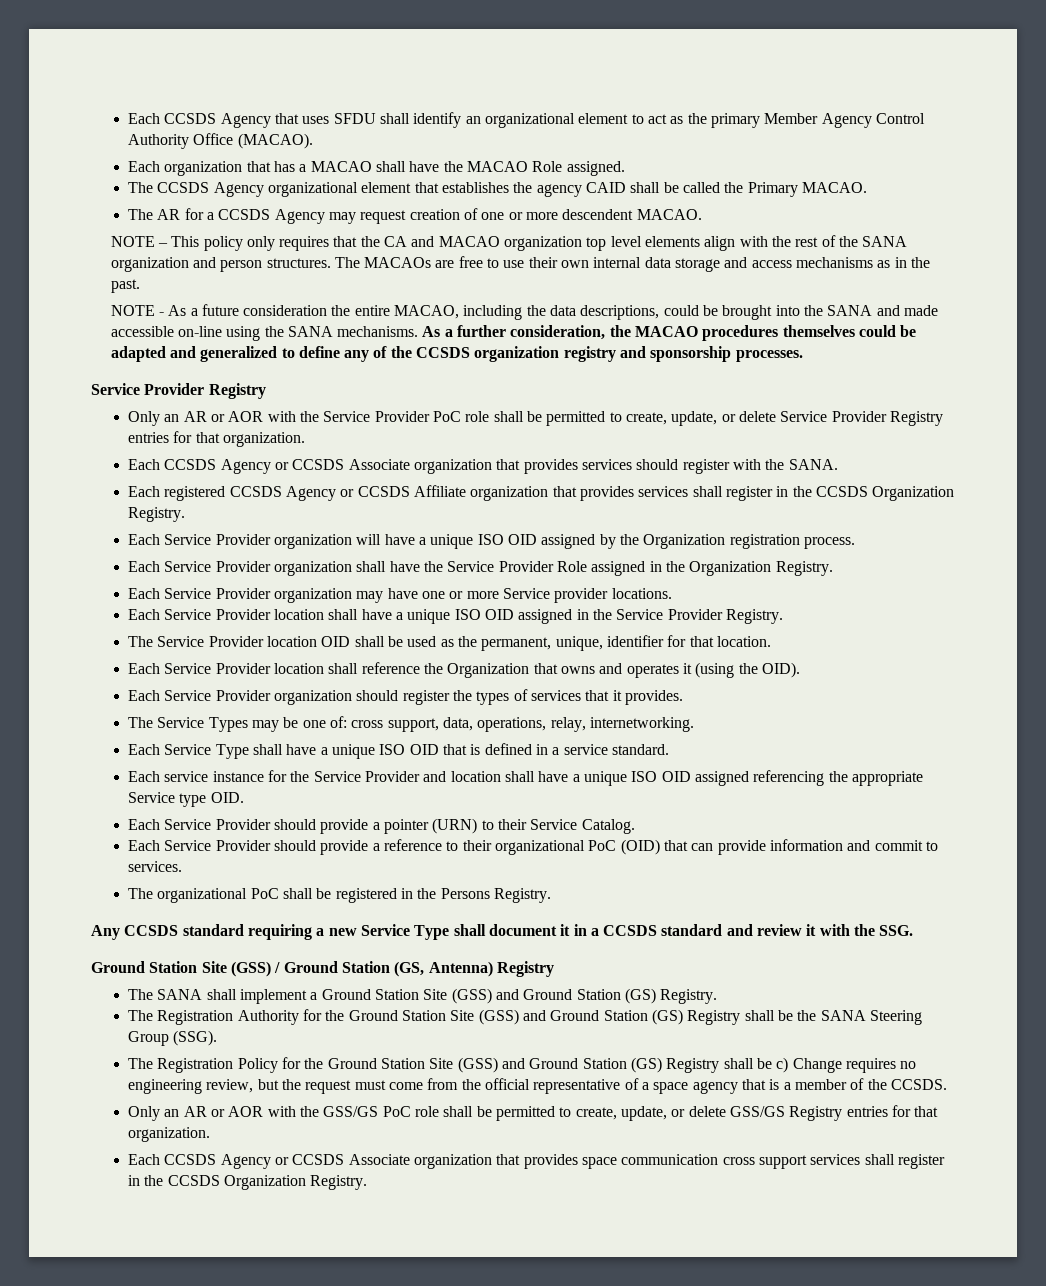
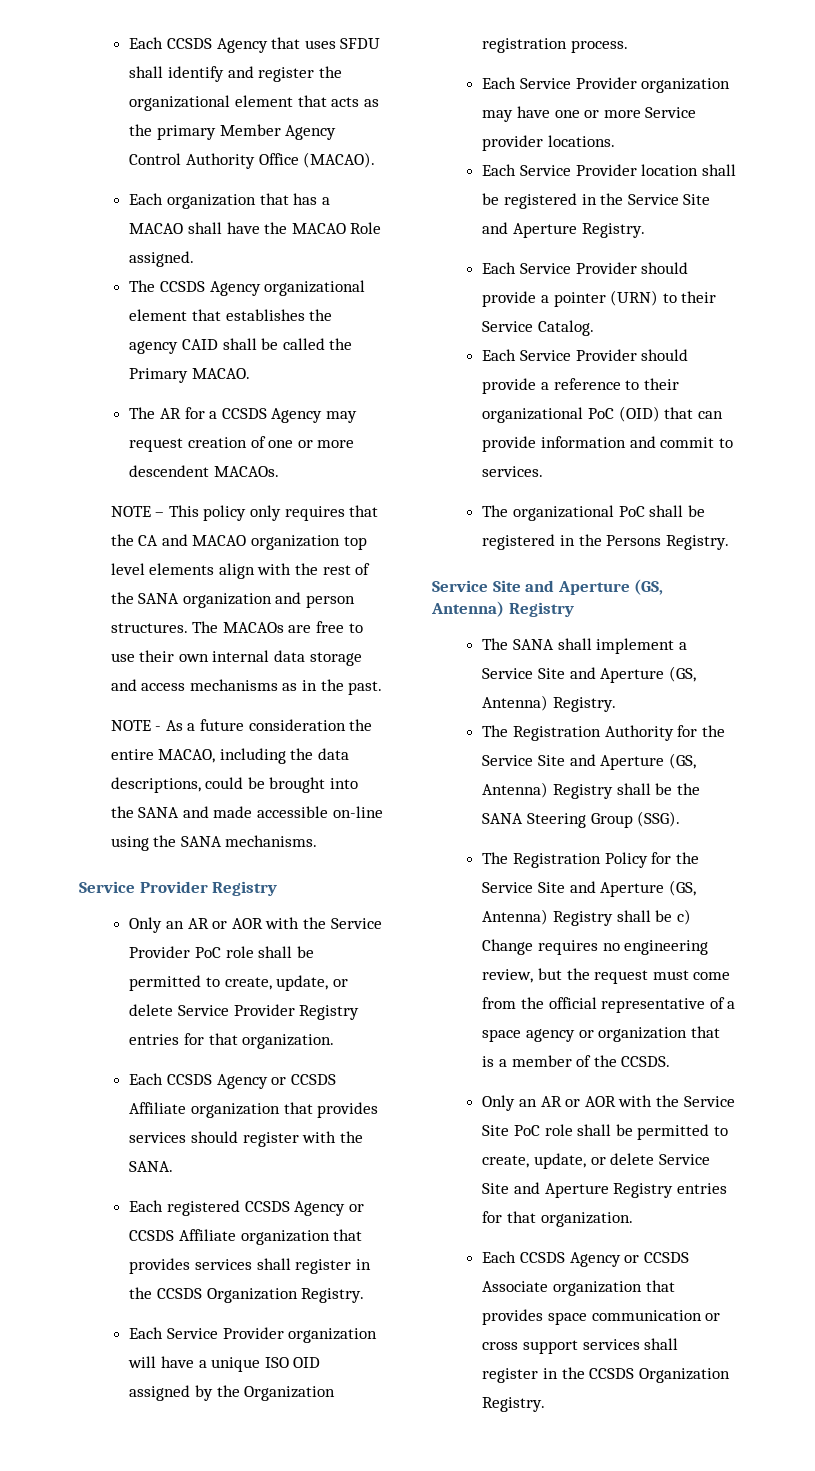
[465,113,668,128] an organizational element to act -> [227,66,342,82] [129,95,360,111] and register the organizational element that acts
[636,209,702,220] MACAO. -> [213,466,279,477] MACAOs.
[422,325,917,341] [110,346,803,362] As a further consideration, the MACAO procedures themselves could be adapted and generalized to define any of the CCSDS organization registry and sponsorship processes. -> (318, 841) none
[348,459,410,470] Associate -> [129,1102,187,1114] Affiliate
[128,561,833,576] // Each Service Provider organization shall have the Service Provider Role assigned in the Organization Registry. -> (628, 46) none
[361,609,783,624] [128,635,771,651] [128,662,800,678] [128,689,684,705] [128,716,695,732] [128,743,669,759] [128,770,923,786] [128,792,244,807] have a unique ISO OID assigned in the Service Provider Registry. // The Service Provider location OID shall be used as the permanent, unique, identifier for that location. // Each Service Provider location shall reference the Organization that owns and operates it (using the OID). // Each Service Provider organization should register the types of services that it provides. // The Service Types may be one of: cross support, data, operations, relay, internetworking. // Each Service Type shall have a unique ISO OID that is defined in a service standard. // Each service instance for the Service Provider and location shall have a unique ISO OID assigned referencing the appropriate Service type OID. -> [482,193,711,209] [482,222,645,238] be registered in the Service Site and Aperture Registry.
[91,924,914,940] [91,961,390,977] Any CCSDS standard requiring a new Service Type shall document it in a CCSDS standard and review it with the SSG. // Ground Station Site (GSS) / Ground Station -> [432,580,630,595] Service Site and Aperture
[321,988,657,1004] Ground Station Site (GSS) and Ground Station (GS) -> [482,666,696,683] [482,695,549,711] Service Site and Aperture (GS, Antenna)
[348,1009,684,1025] Ground Station Site (GSS) and Ground Station (GS) -> [482,753,696,770] [482,782,549,798] Service Site and Aperture (GS, Antenna)
[327,1057,663,1073] Ground Station Site (GSS) and Ground Station (GS) -> [482,880,696,897] [482,909,549,925] Service Site and Aperture (GS, Antenna)
(738, 1087) none -> [578,1027,688,1042] or organization
[323,1106,379,1117] GSS/GS -> [683,1096,735,1107] [482,1125,510,1136] Service Site
[729,1106,785,1117] GSS/GS -> [658,1154,710,1165] [482,1182,609,1198] Service Site and Aperture
(719, 1159) none -> [705,1313,721,1321] or

